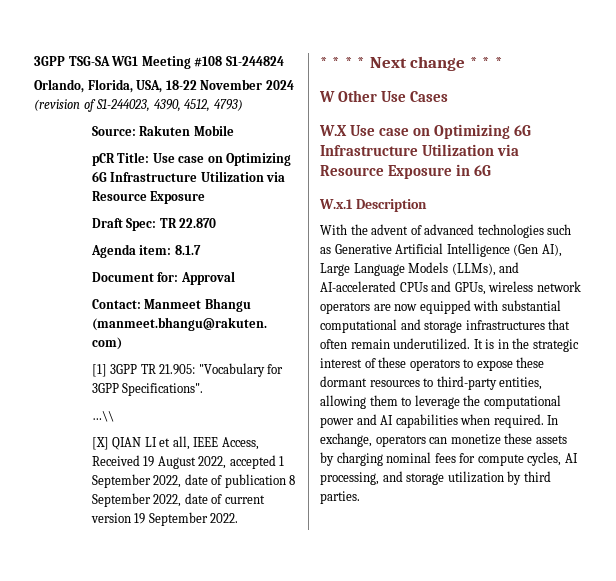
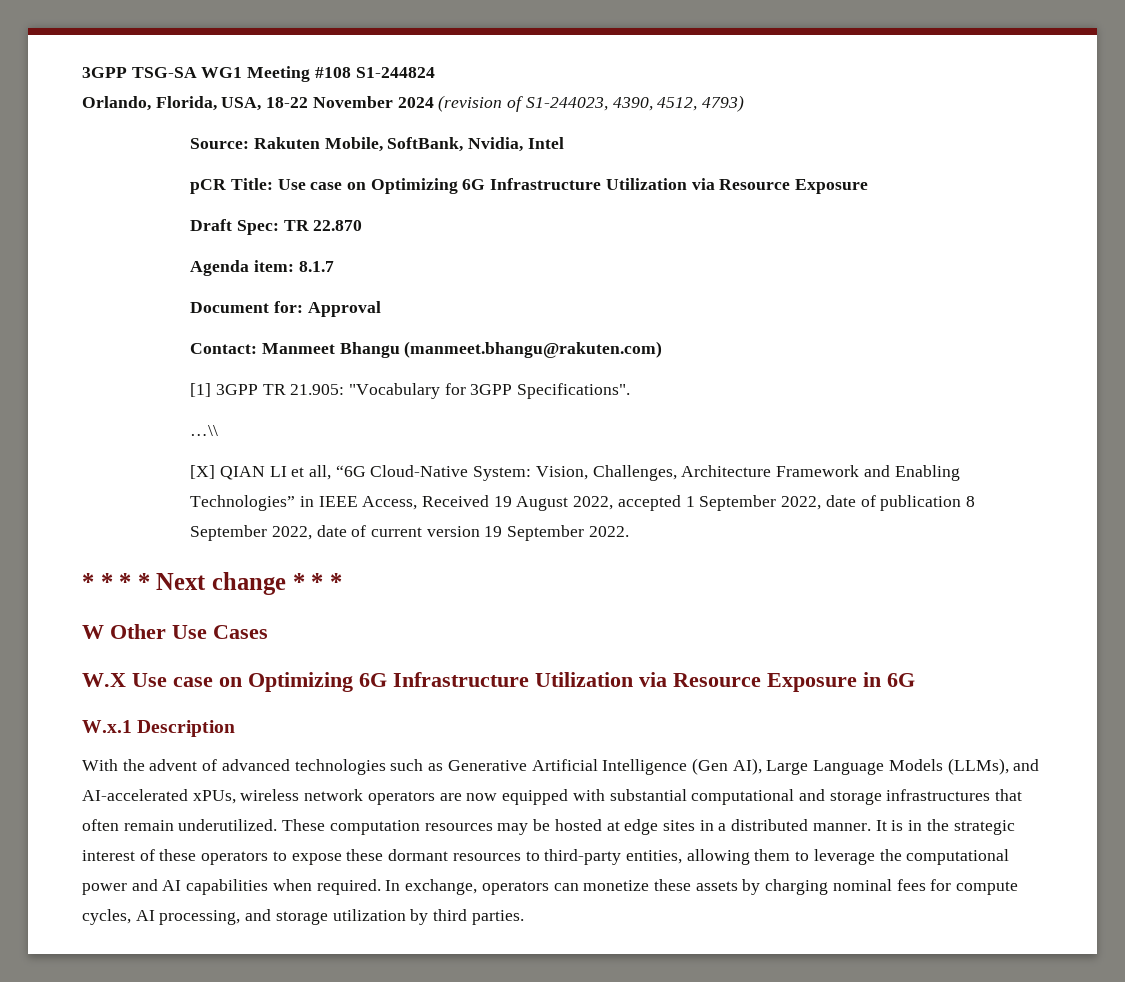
[193,125,234,136] Mobile -> [324,137,564,152] Mobile, SoftBank, Nvidia, Intel
(190, 443) none -> [335,465,960,481] [190,495,314,511] “6G Cloud-Native System: Vision, Challenges, Architecture Framework and Enabling Technologies” in
[399,281,486,295] CPUs and GPUs, -> [192,790,236,804] xPUs,
(471, 344) none -> [282,819,871,835] These computation resources may be hosted at edge sites in a distributed manner.

